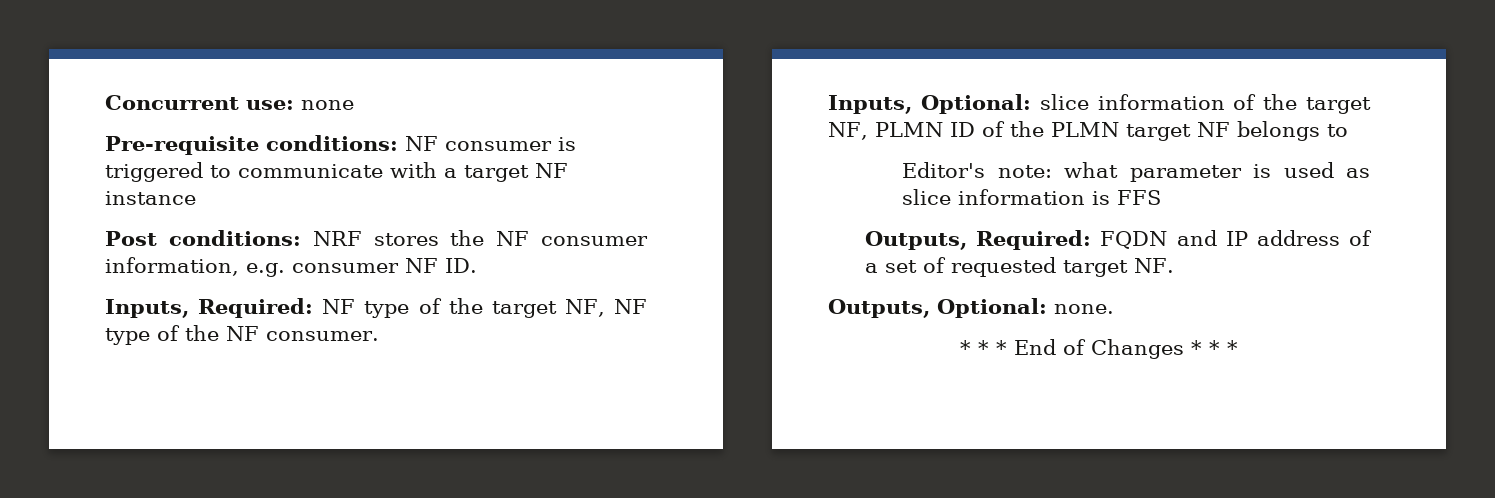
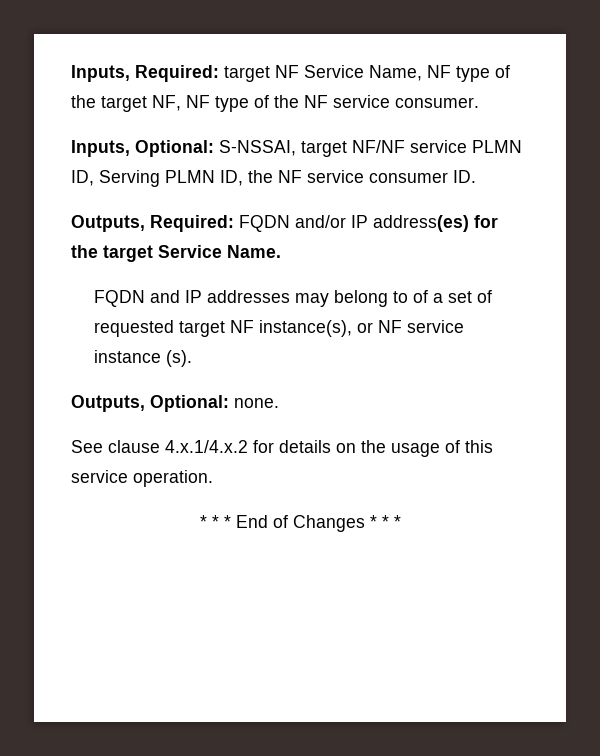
[105,95,354,110] [105,135,576,155] [105,162,568,182] [105,191,196,205] [105,230,648,246] [105,257,477,277] [105,298,314,318] Concurrent use: none // Pre-requisite conditions: NF consumer is triggered to communicate with a target NF instance // Post conditions: NRF stores the NF consumer information, e.g. consumer NF ID. // Inputs, Required: -> [71,65,422,82] Inputs, Required: target NF Service Name,
(259, 333) none -> [333,95,390,108] service
[1039,94,1371,114] [828,121,1348,141] [902,162,1370,182] [902,189,1162,205] [865,230,1340,250] slice information of the target NF, PLMN ID of the PLMN target NF belongs to // Editor's note: what parameter is used as slice information is FFS // Outputs, Required: FQDN and IP address -> [219,140,522,157] [71,170,476,187] [71,215,498,232] [71,245,281,262] [93,290,408,307] S-NSSAI, target NF/NF service PLMN ID, Serving PLMN ID, the NF service consumer ID. // Outputs, Required: FQDN and/or IP address(es) for the target Service Name. // FQDN and IP addresses may belong to
[1134,258,1175,273] [828,298,1114,318] NF. // Outputs, Optional: none. -> [229,320,464,337] [93,350,192,367] [71,395,279,412] [71,440,493,457] [71,470,213,487] NF instance(s), or NF service instance (s). // Outputs, Optional: none. // See clause 4.x.1/4.x.2 for details on the usage of this service operation.

